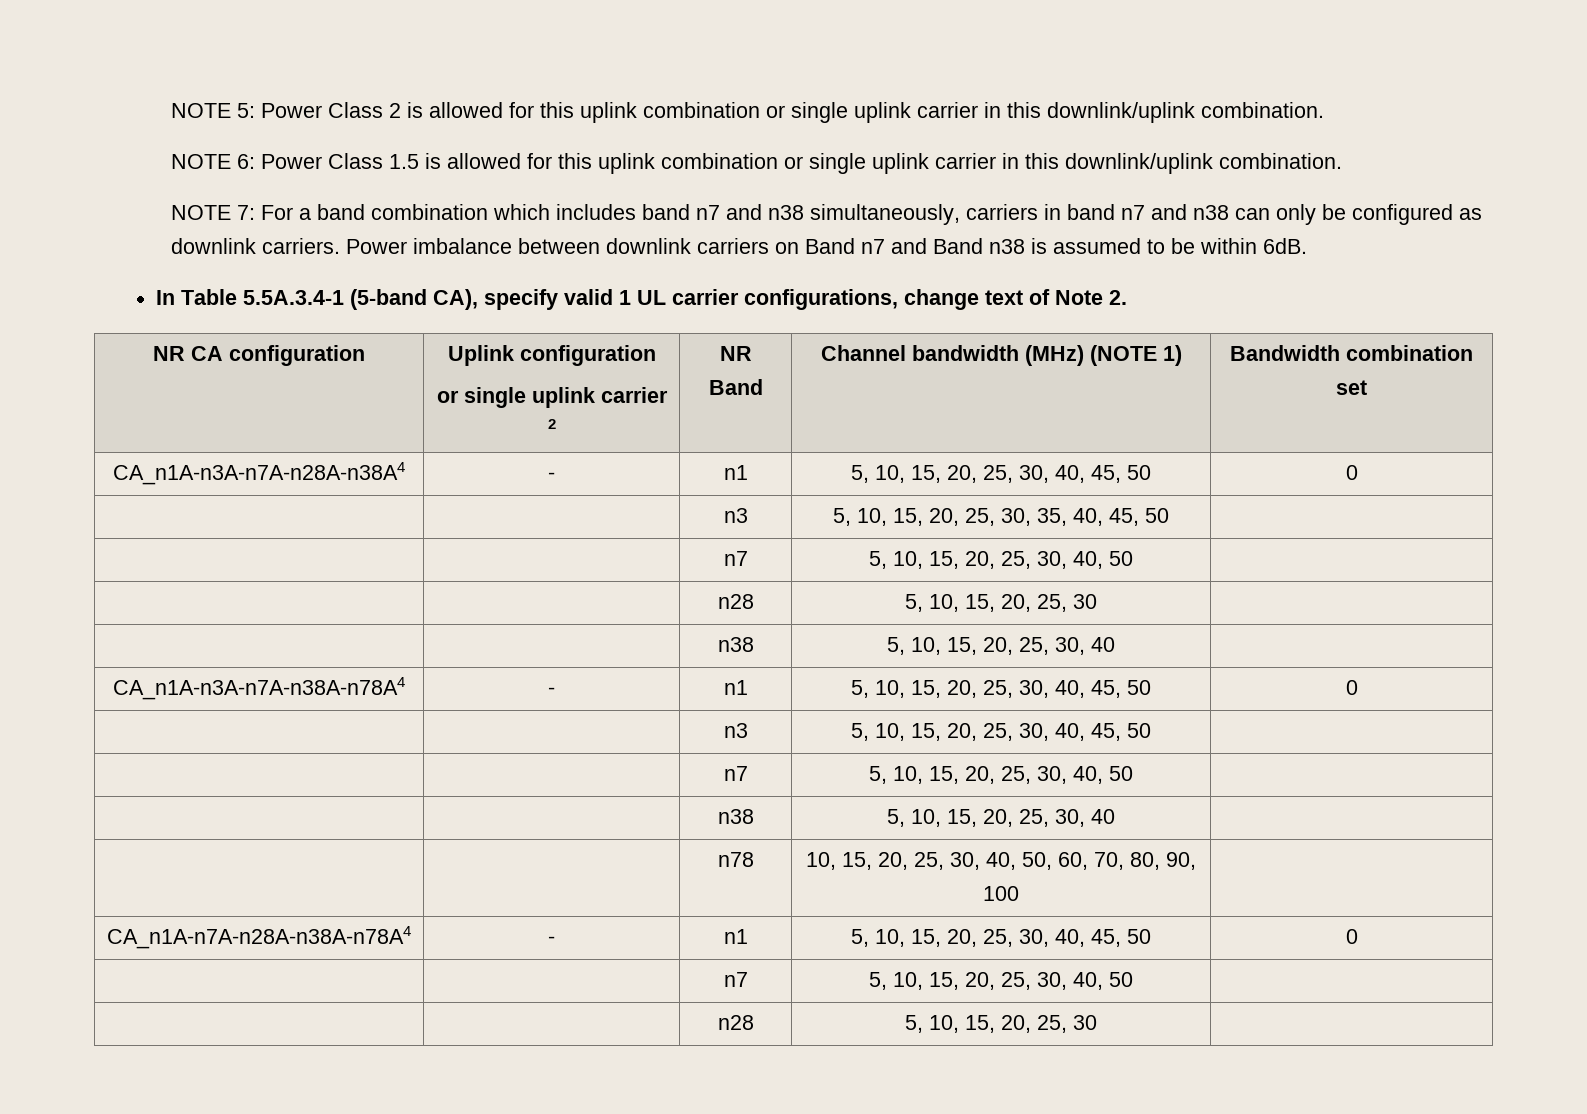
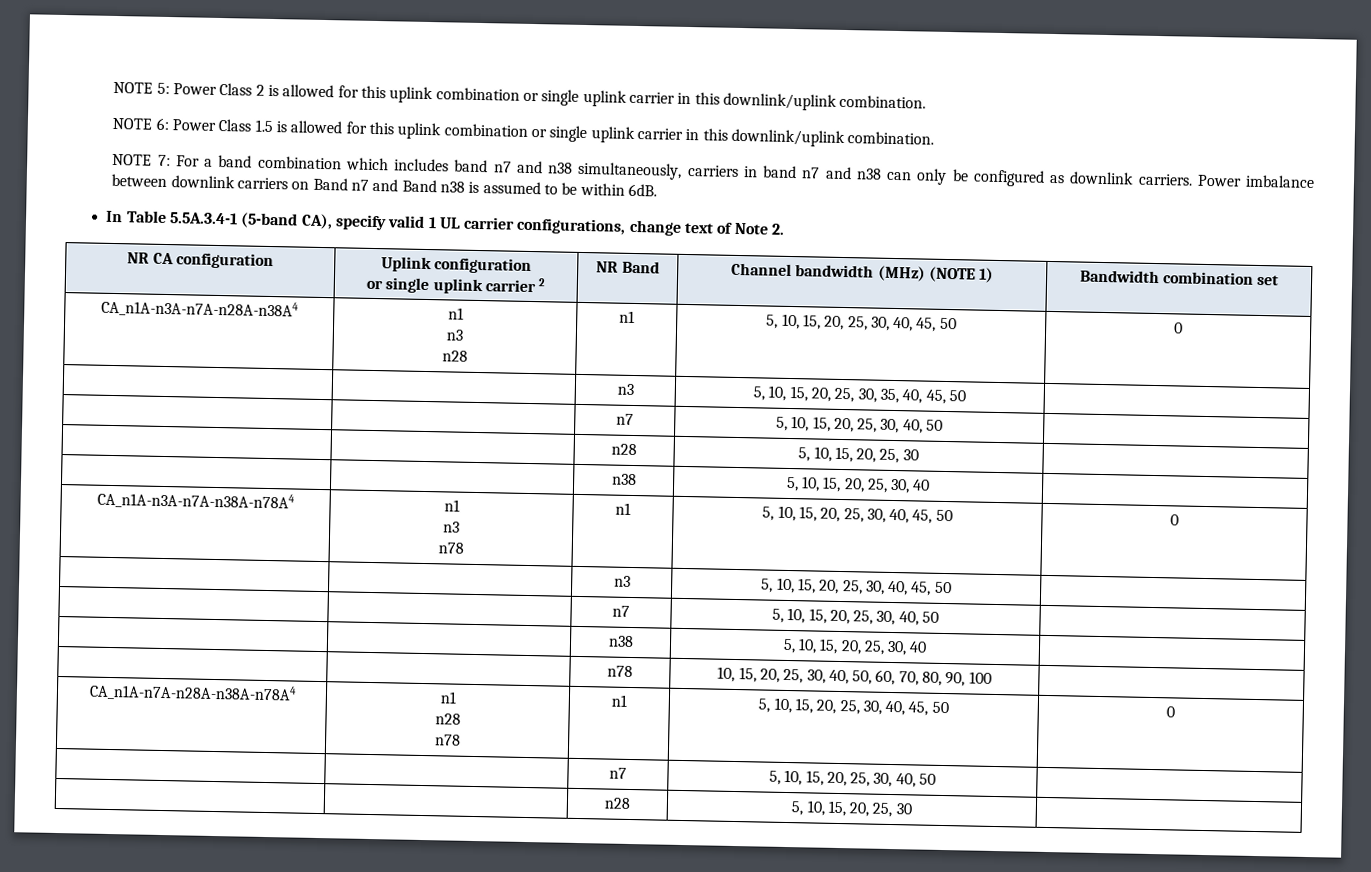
[548,472,555,480] - -> [447,307,464,320] [445,329,463,341] [441,350,468,362] n1 // n3 // n28
[548,687,555,695] - -> [443,499,460,512] [442,521,460,533] [437,542,464,554] n1 // n3 // n78
[548,936,555,944] - -> [439,691,457,704] [434,713,461,725] [434,734,461,746] n1 // n28 // n78

